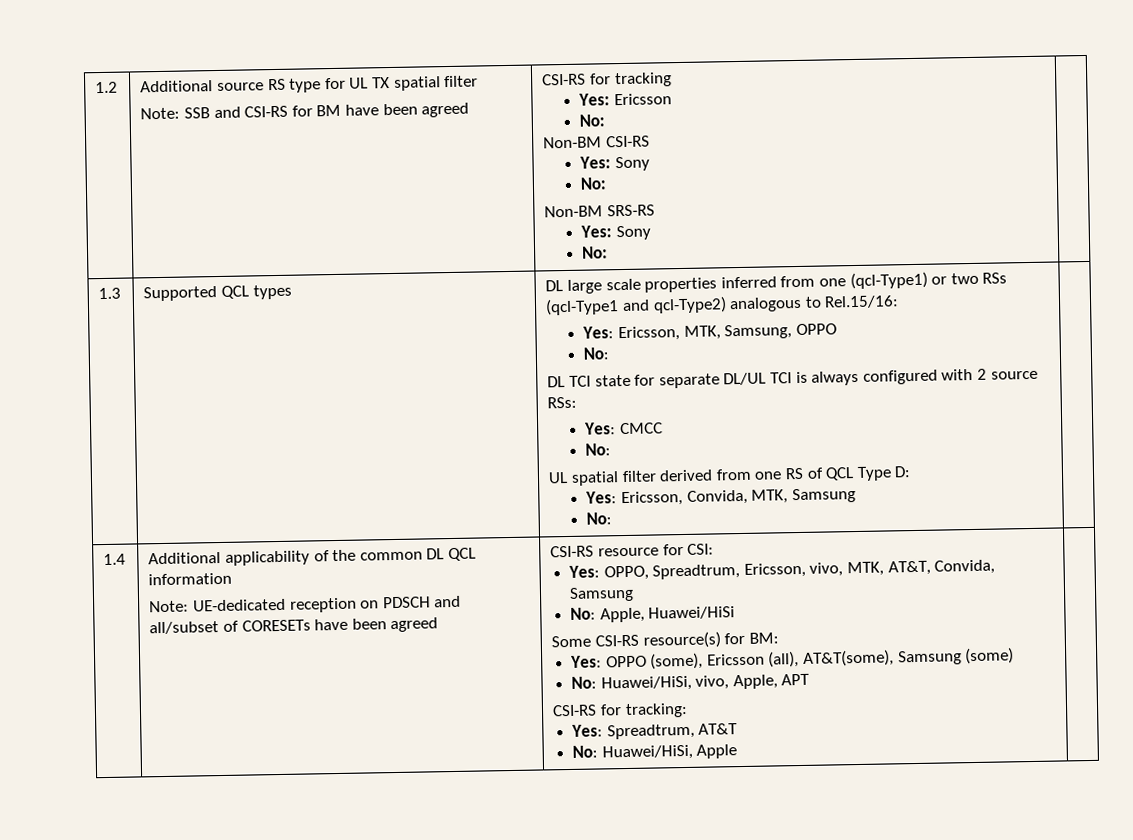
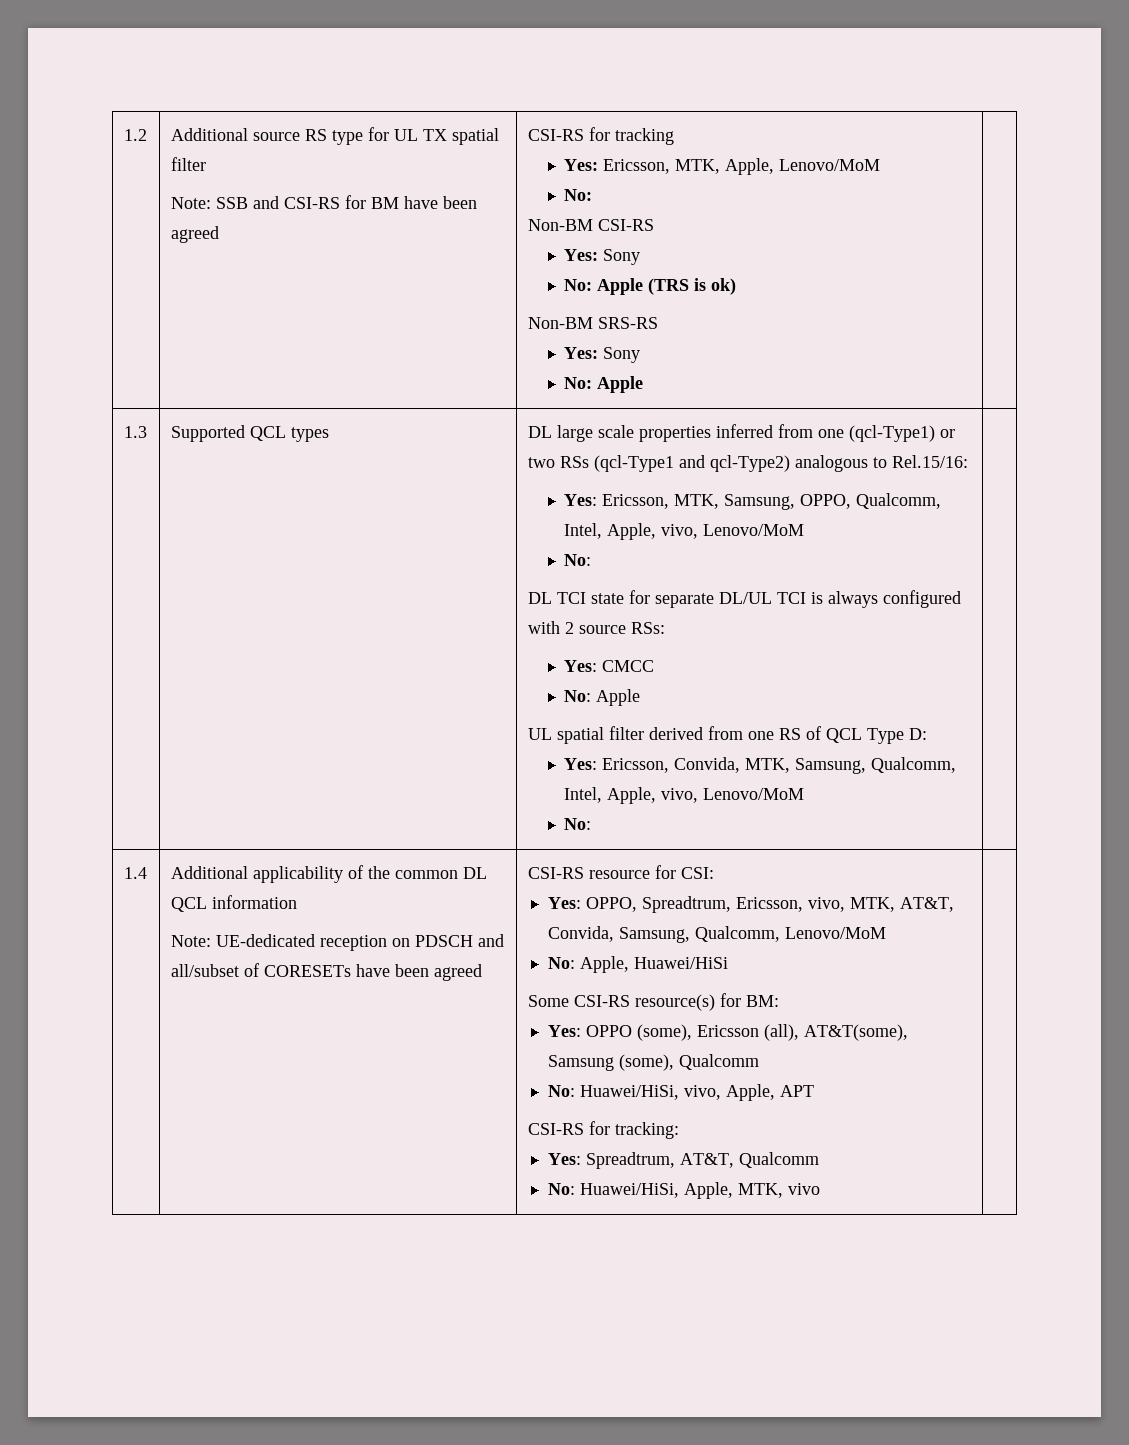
[614,93,673,106] Ericsson -> [603,158,881,175] Ericsson, MTK, Apple, Lenovo/MoM
(608, 183) none -> [597,278,737,295] Apple (TRS is ok)
(609, 252) none -> [597,376,644,393] Apple
[795,323,837,336] OPPO -> [800,493,942,509] [564,523,805,540] OPPO, Qualcomm, Intel, Apple, vivo, Lenovo/MoM
(612, 449) none -> [596,689,641,706] Apple
[791,488,856,504] Samsung -> [795,757,957,774] [564,787,805,804] Samsung, Qualcomm, Intel, Apple, vivo, Lenovo/MoM
[569,586,635,602] Samsung -> [618,926,886,943] Samsung, Qualcomm, Lenovo/MoM
[965,647,1015,665] (some) -> [618,1054,759,1071] (some), Qualcomm
[698,723,739,735] [572,744,738,761] AT&T // No: Huawei/HiSi, Apple -> [679,1152,819,1168] [547,1182,820,1199] AT&T, Qualcomm // No: Huawei/HiSi, Apple, MTK, vivo

